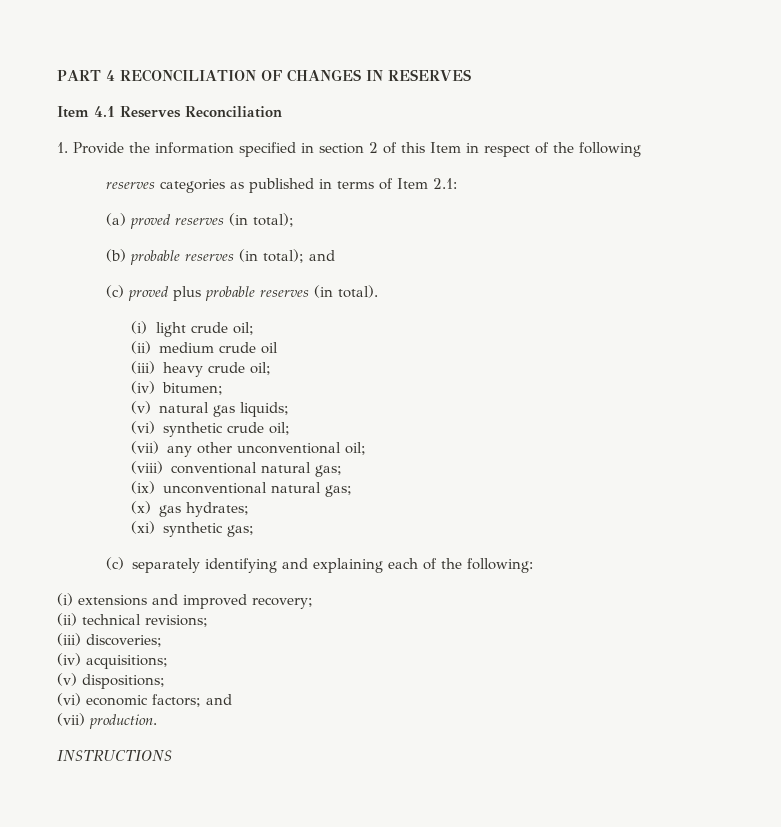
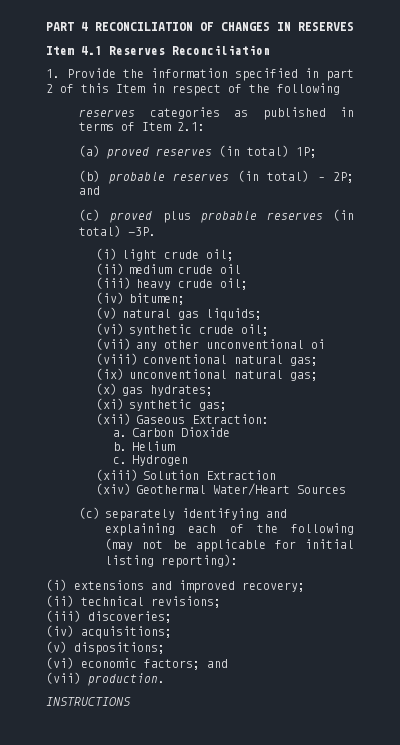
[319,143,364,154] section -> [326,69,354,81] part
[253,213,295,227] total); -> [247,145,318,158] total) 1P;
[263,249,305,263] total); -> [267,170,354,183] total) – 2P;
[338,285,379,298] total). -> [79,225,157,237] total) -3P.
[344,442,366,455] oil; -> [310,339,325,349] oi
(254, 531) none -> [95,413,269,425] [112,427,230,437] [112,441,175,451] [112,455,188,466] [95,469,276,481] [95,483,346,496] // (xii) Gaseous Extraction: // a. Carbon Dioxide // b. Helium // c. Hydrogen // (xiii) Solution Extraction // (xiv) Geothermal Water/Heart Sources
[466,558,533,573] following: -> [291,523,354,535] [105,538,354,552] [105,554,239,568] following (may not be applicable for initial listing reporting):

